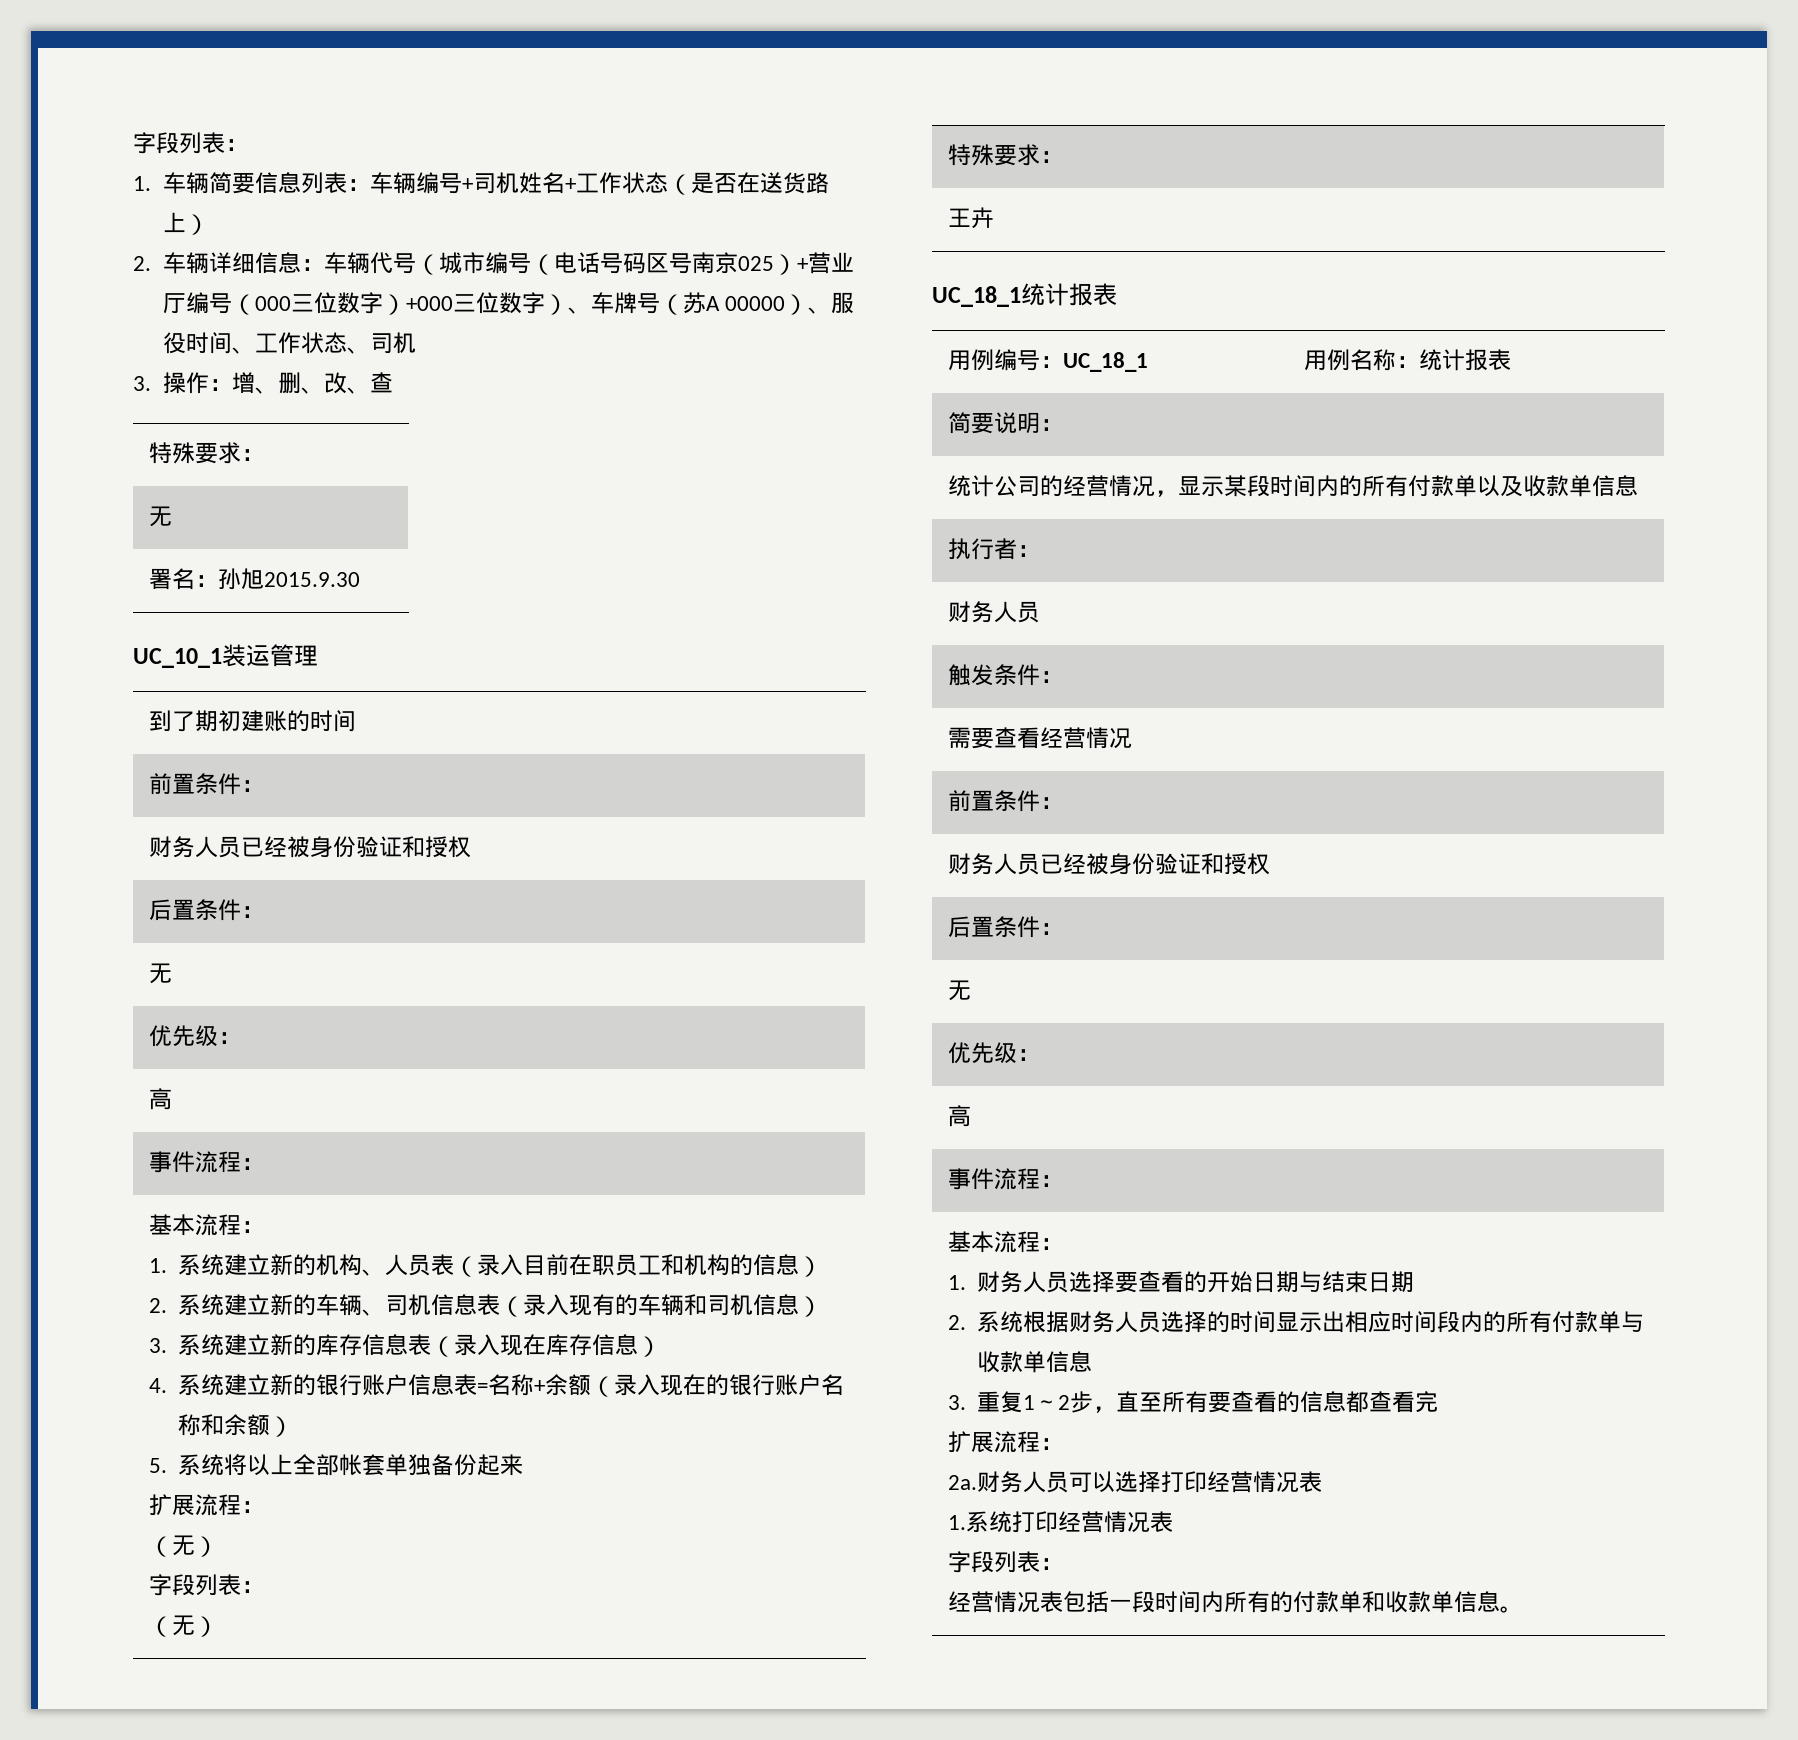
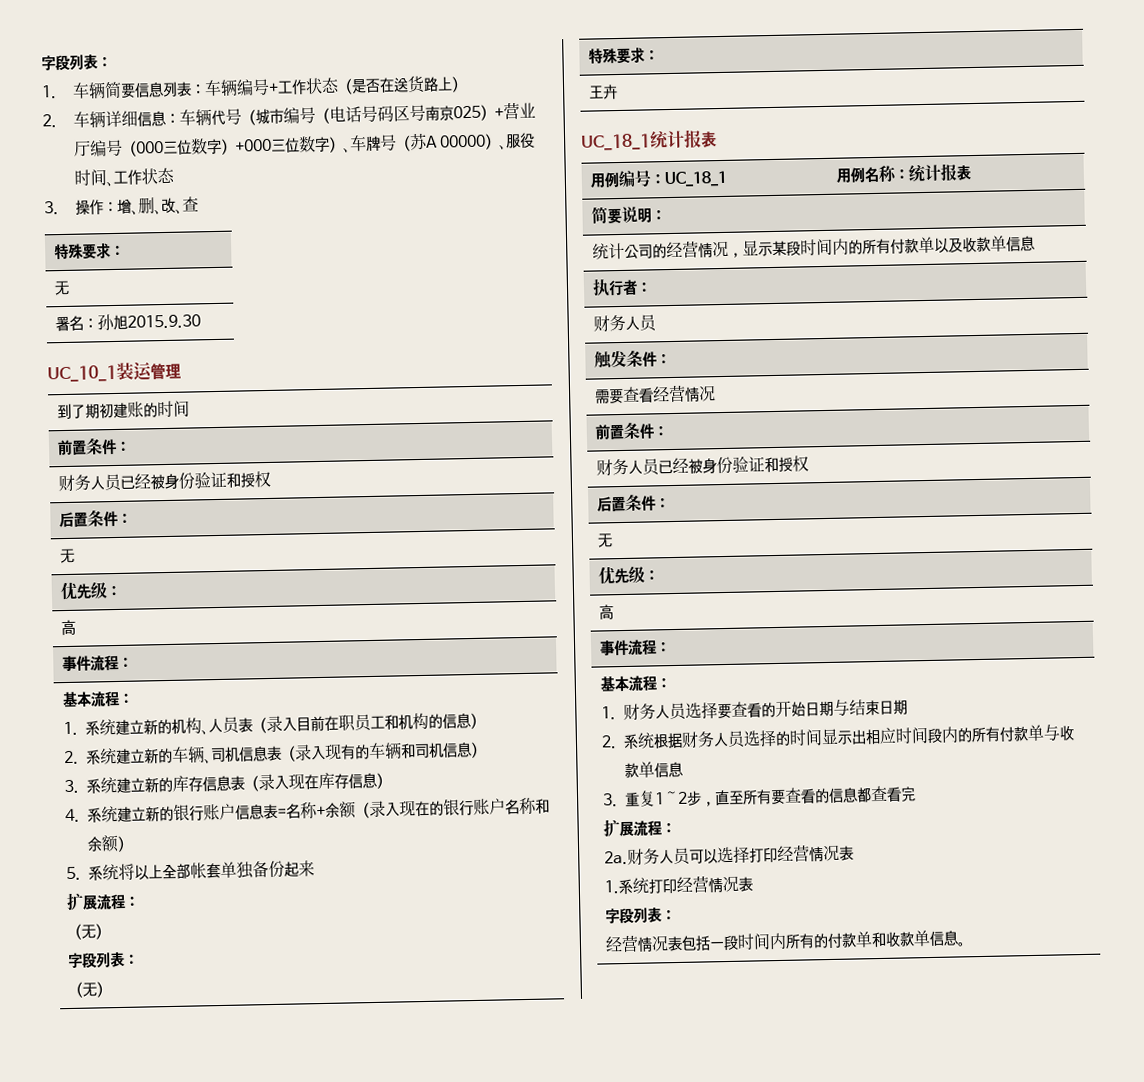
[472,172,576,194] 司机姓名+ -> (279, 87) none
[346,332,416,354] 、司机 -> (175, 175) none

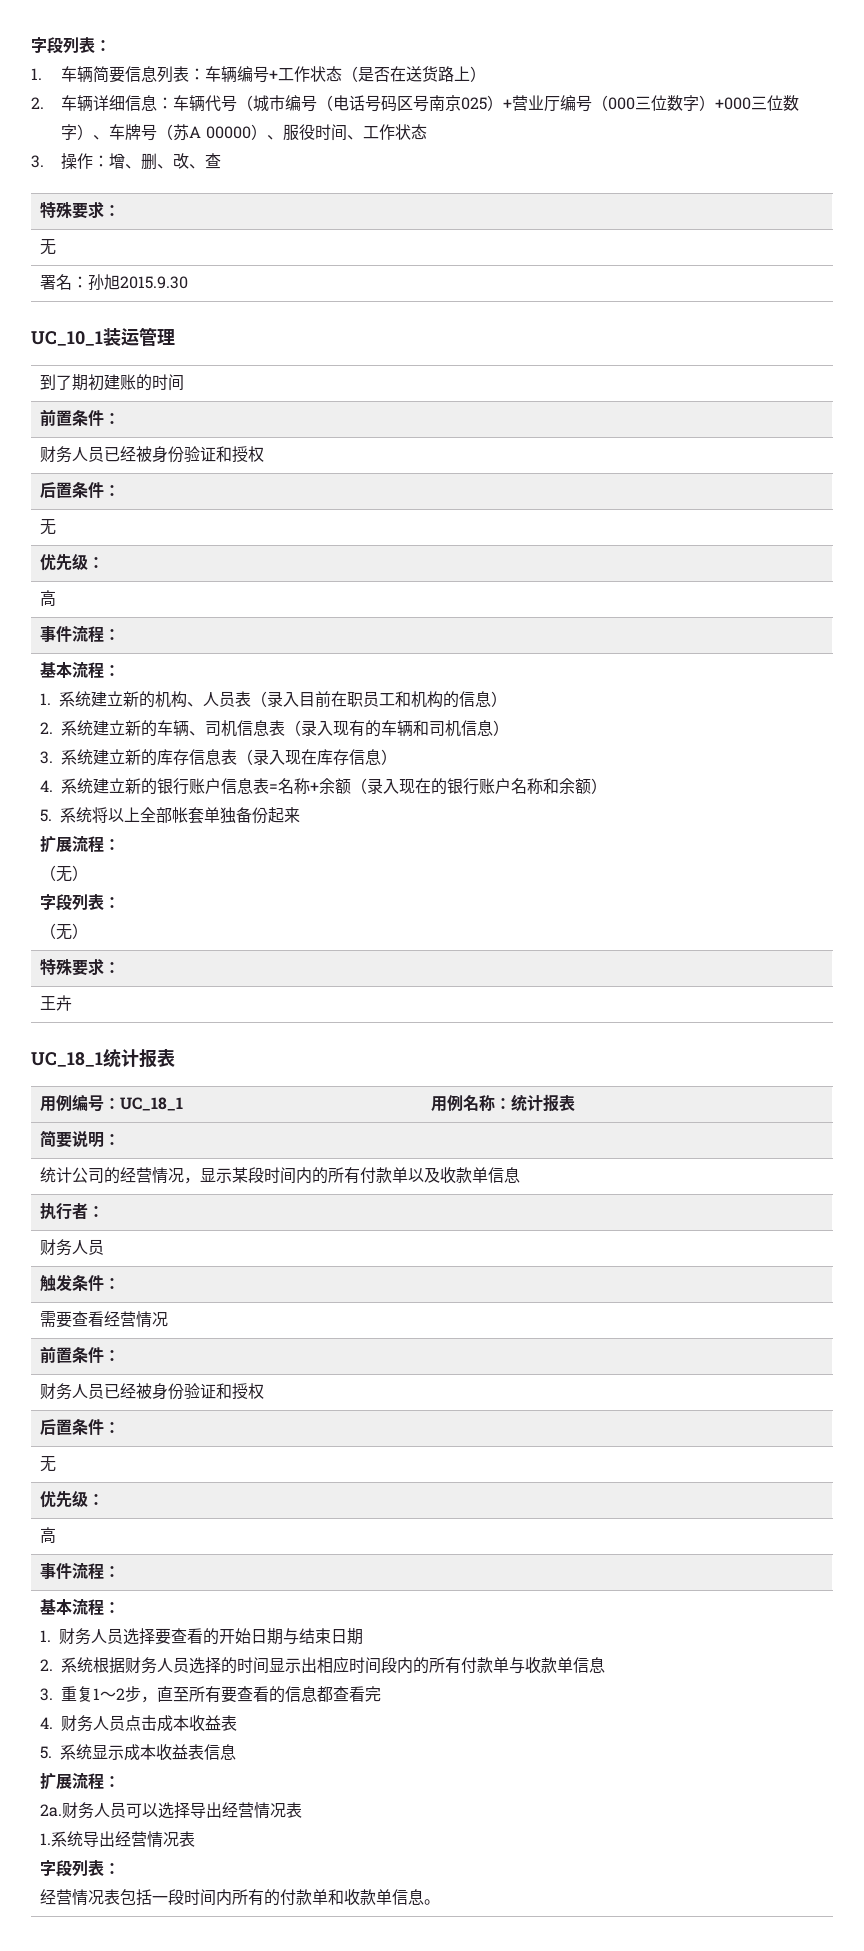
(917, 794) none -> [39,1715,237,1732] [39,1744,236,1761] // 4.财务人员点击成本收益表 // 5.系统显示成本收益表信息
[749,846,779,863] 打印 -> [189,1802,222,1818] 导出
[648,877,678,894] 打印 -> [82,1831,115,1847] 导出

